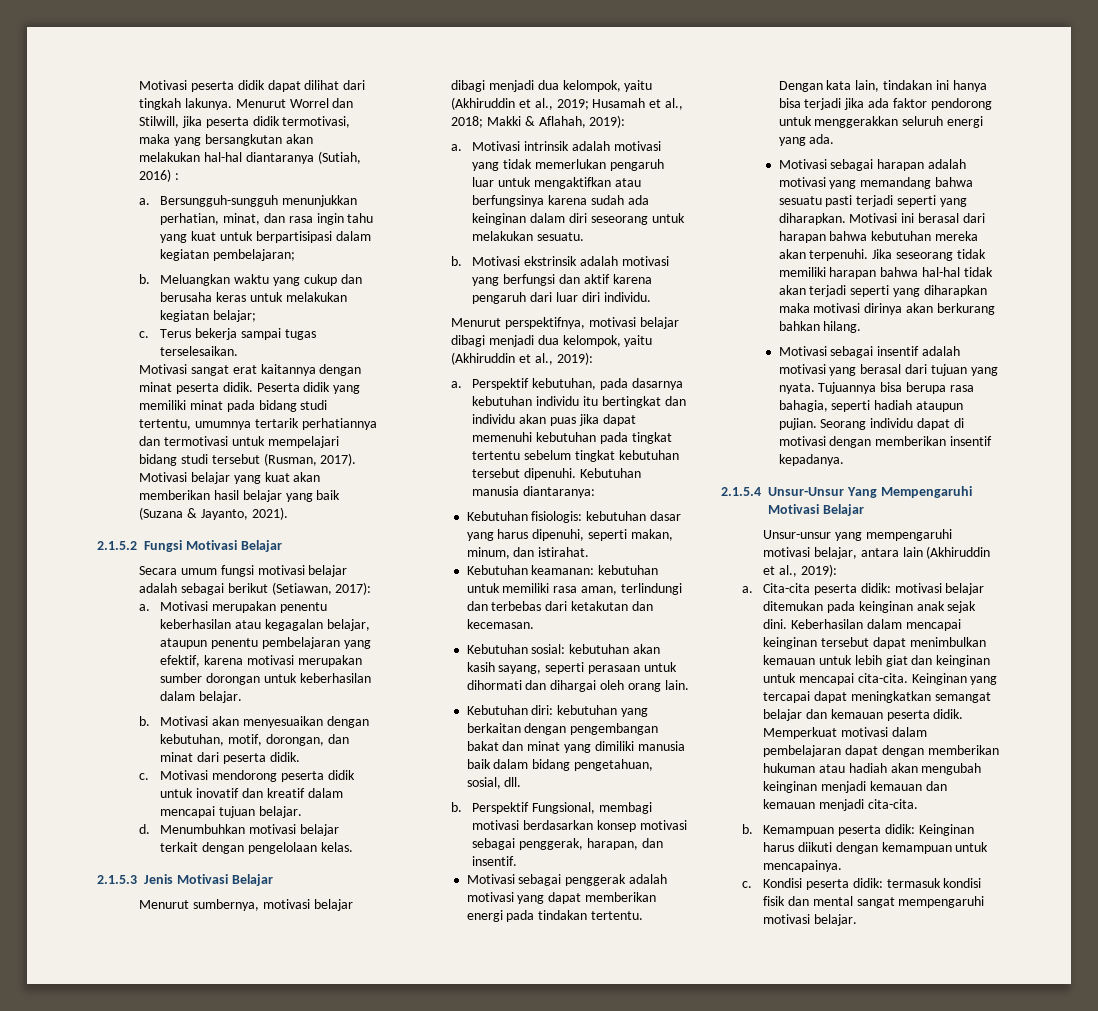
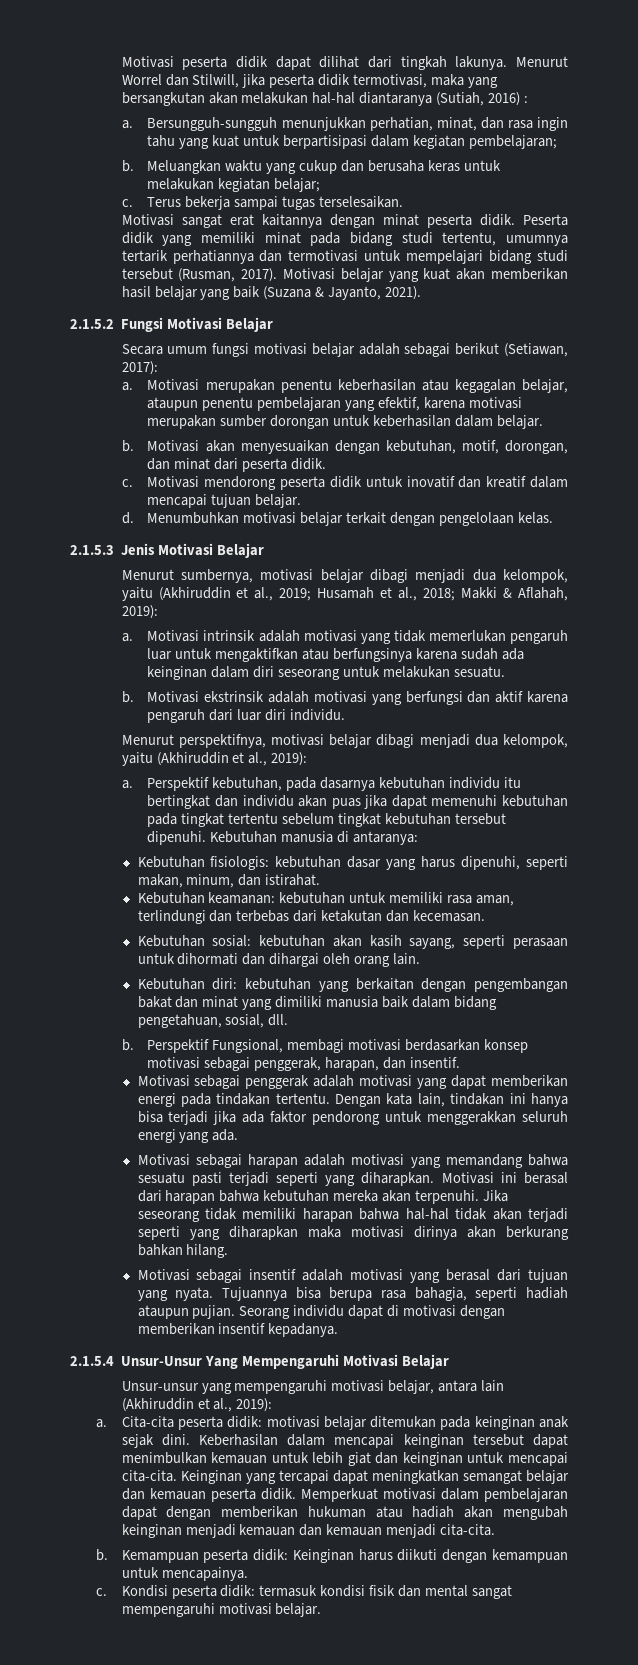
[523,486,596,498] diantaranya: -> [337,831,419,845] di antaranya:

